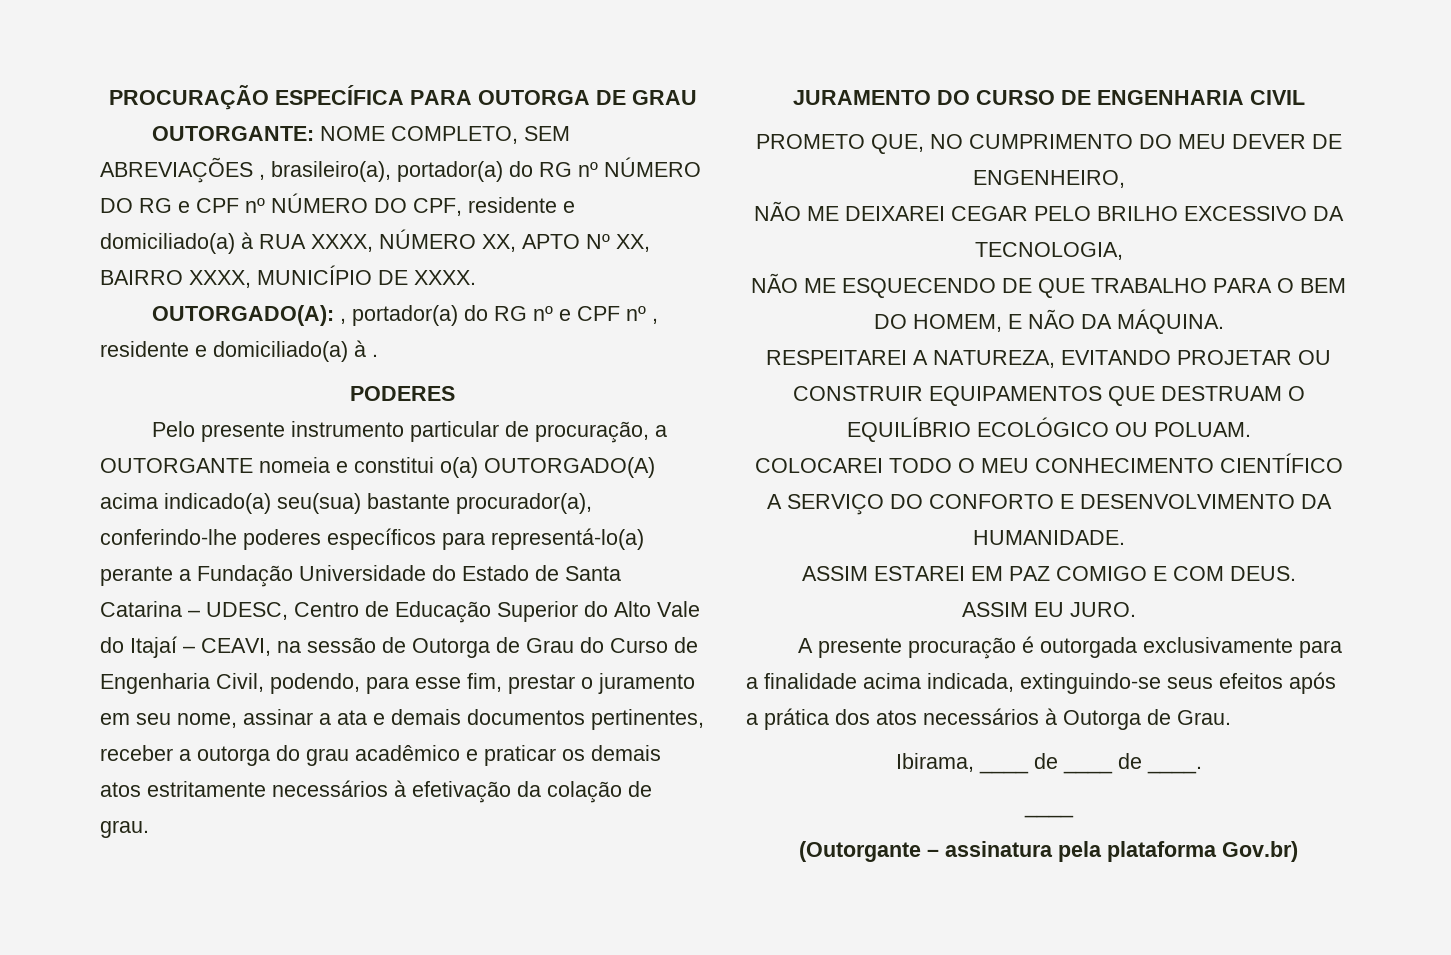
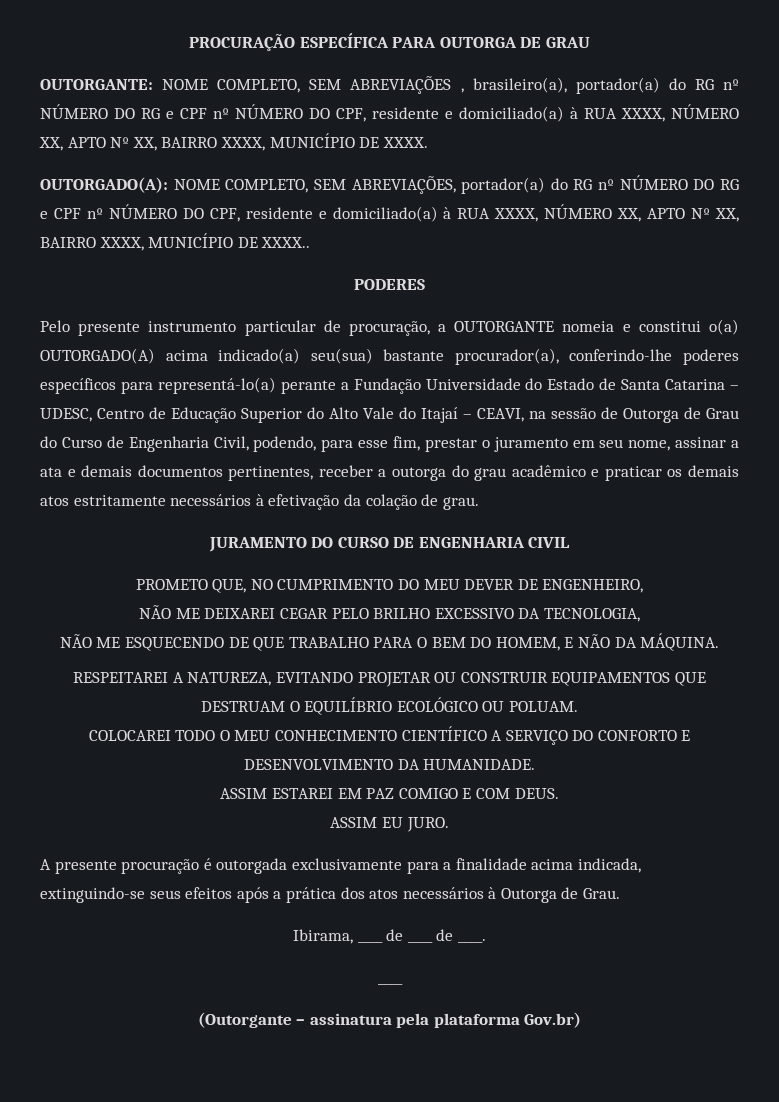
[340,305,659,326] [100,340,378,362] , portador(a) do RG nº e CPF nº , residente e domiciliado(a) à . -> [173,175,739,194] [40,204,739,222] [40,233,311,251] NOME COMPLETO, SEM ABREVIAÇÕES, portador(a) do RG nº NÚMERO DO RG e CPF nº NÚMERO DO CPF, residente e domiciliado(a) à RUA XXXX, NÚMERO XX, APTO Nº XX, BAIRRO XXXX, MUNICÍPIO DE XXXX..

